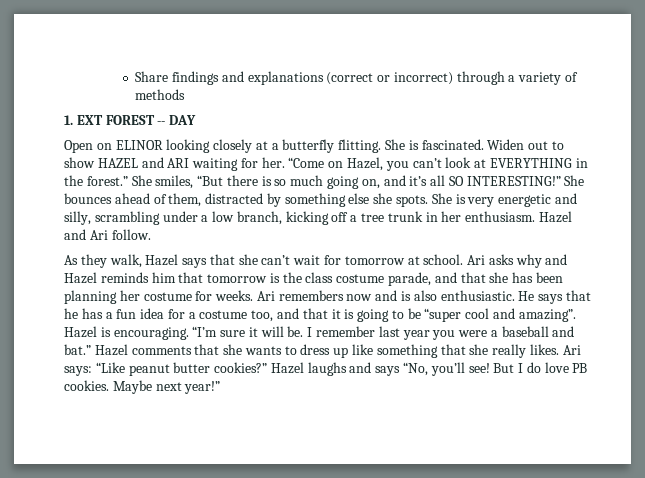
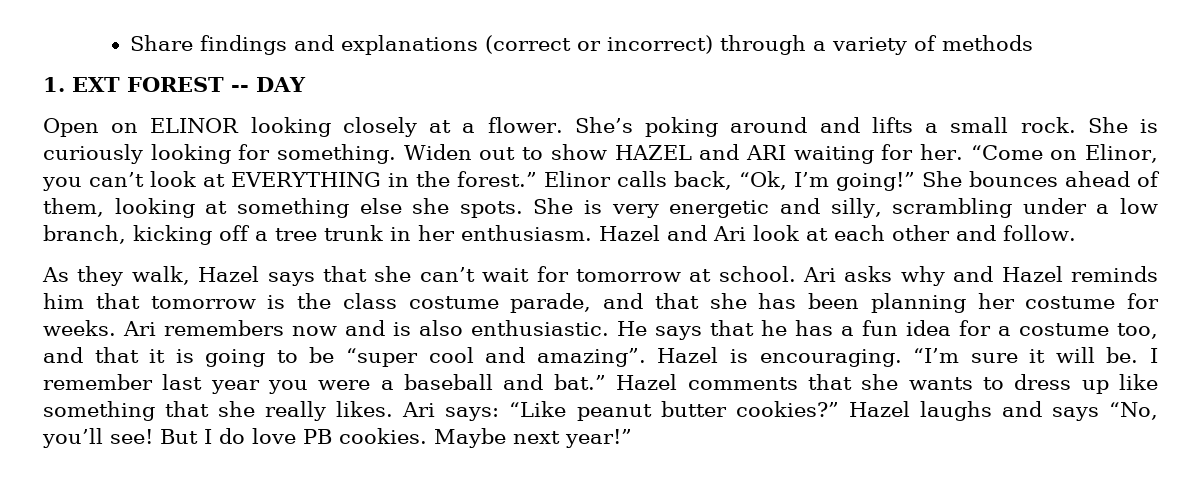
[282,139,484,153] butterfly flitting. She is fascinated. -> [487,117,1159,137] [43,144,397,164] flower. She’s poking around and lifts a small rock. She is curiously looking for something.
[347,157,384,171] Hazel, -> [1085,144,1159,163] Elinor,
[131,175,561,189] She smiles, “But there is so much going on, and it’s all SO INTERESTING!” -> [543,171,915,191] Elinor calls back, “Ok, I’m going!”
[205,193,281,207] distracted by -> [114,198,228,218] looking at
(108, 235) none -> [753,225,996,241] look at each other and

